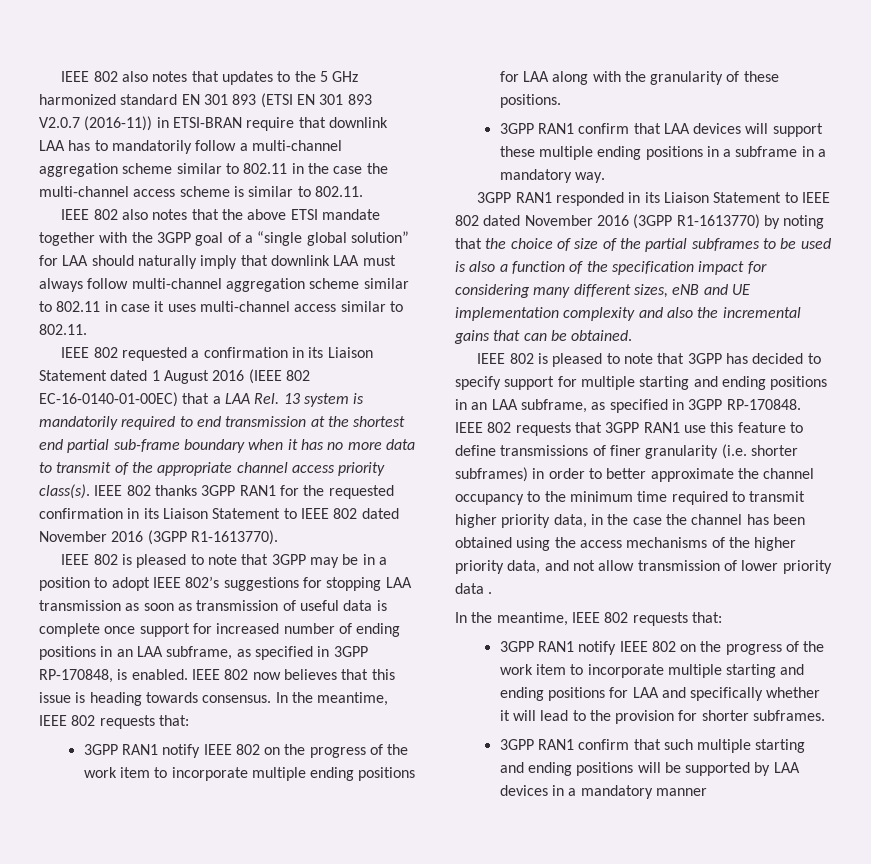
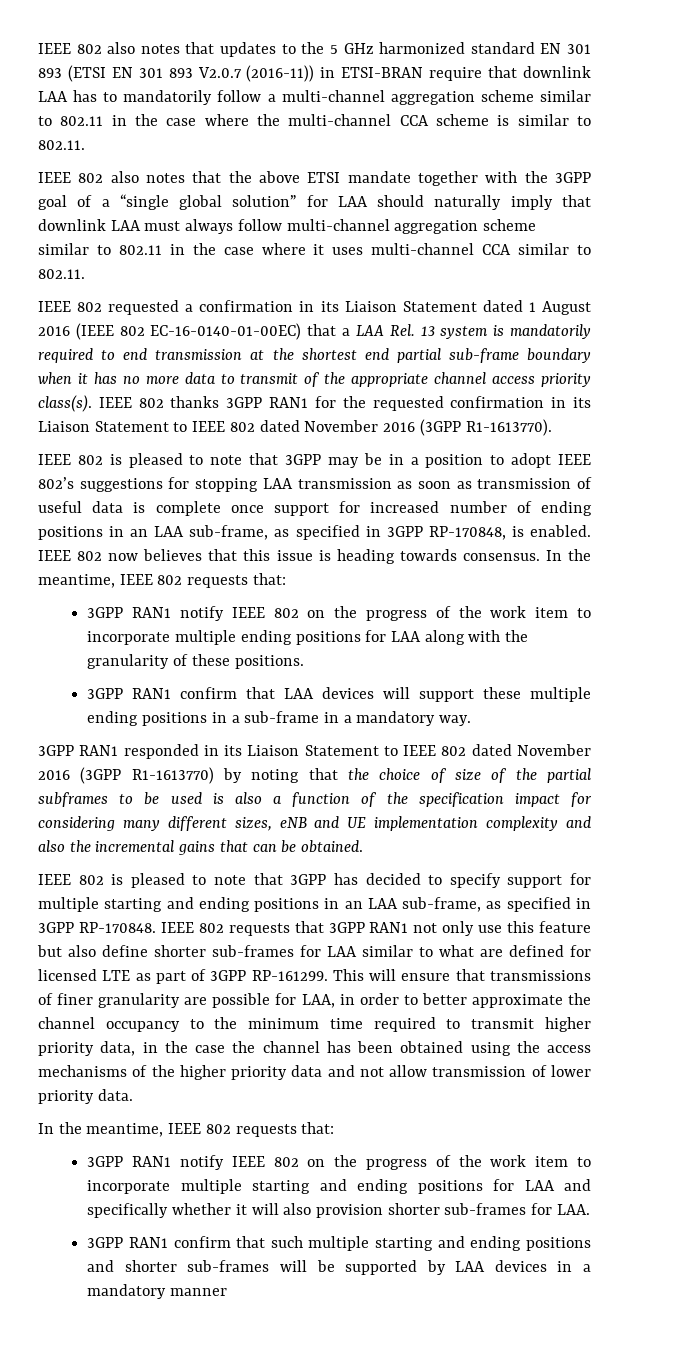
(363, 170) none -> [204,114,249,126] where
[133,189,176,197] access -> [399,115,429,126] CCA
[120,304,150,312] case -> [192,243,306,255] the case where
[294,304,337,312] access -> [482,244,512,255] CCA
[166,646,233,660] subframe, -> [189,525,269,540] sub-frame,
[735,146,798,157] subframe -> [244,711,320,723] sub-frame
[520,399,587,413] subframe, -> [402,897,482,912] sub-frame,
(680, 427) none -> [413,921,475,936] not only
[789,422,803,433] [455,444,798,459] [455,467,528,482] to define transmissions of finer granularity (i.e. shorter subframes) -> [37,945,591,957] [38,969,591,984] [38,993,335,1008] but also define shorter sub-frames for LAA similar to what are defined for licensed LTE as part of 3GPP RP-161299. This will ensure that transmissions of finer granularity are possible for LAA,
[507,560,541,574] data, -> [291,1065,323,1077] data
[455,583,493,594] data . -> [97,1089,133,1101] data.
[540,710,826,724] lead to the provision for shorter subframes. -> [283,1203,590,1218] also provision shorter sub-frames for LAA.
(634, 769) none -> [87,1260,270,1272] and shorter sub-frames

